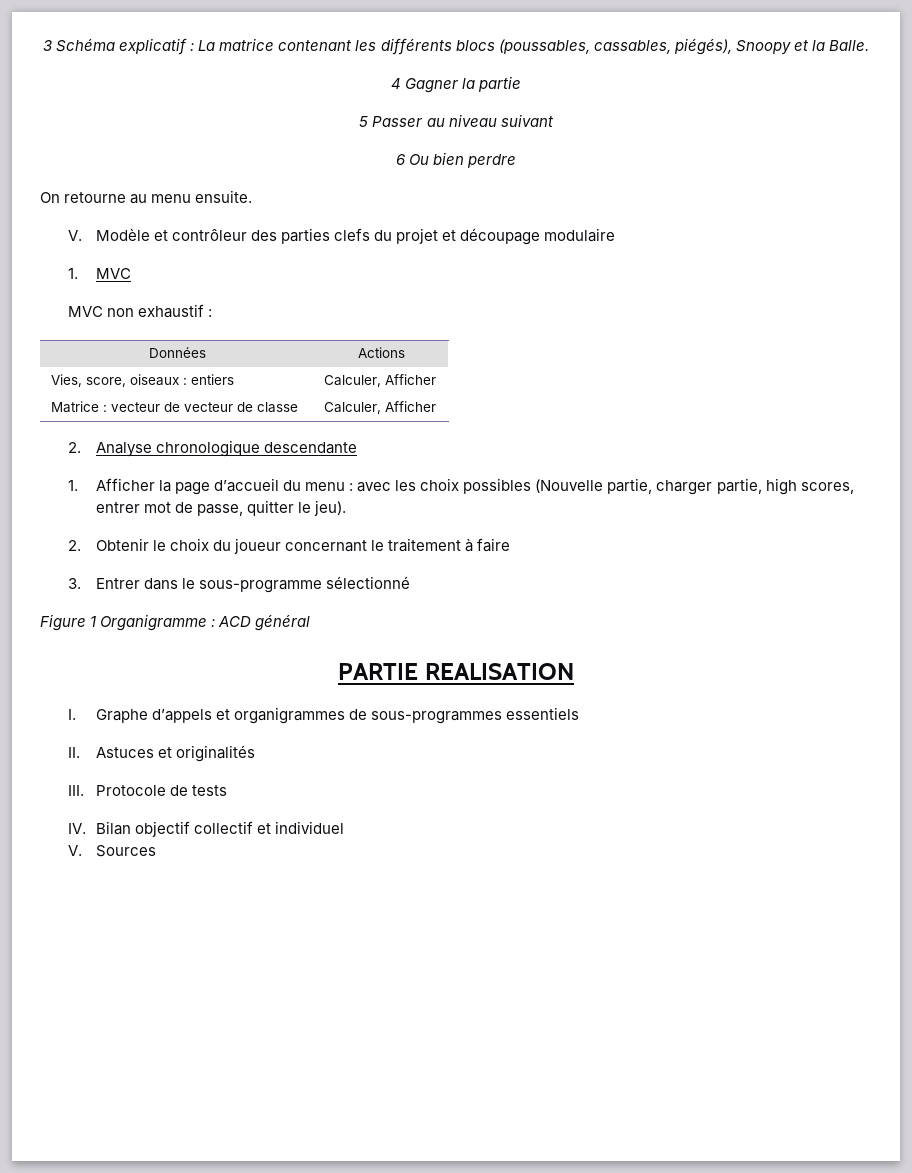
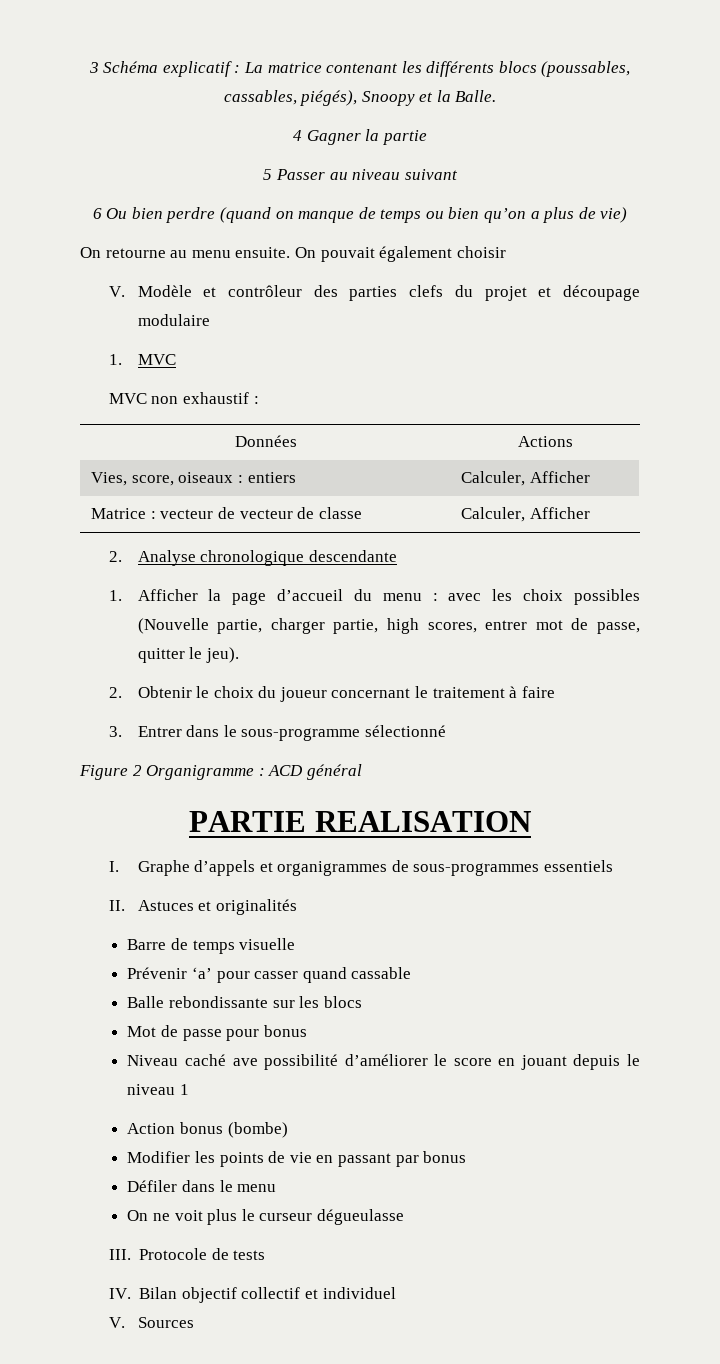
(517, 161) none -> [219,207,628,223] (quand on manque de temps ou bien qu’on a plus de vie)
(253, 196) none -> [294,246,506,262] On pouvait également choisir
[90,616,97,627] 1 -> [132,765,142,776] 2
(255, 753) none -> [127,938,296,954] [127,967,412,983] [127,996,362,1008] [127,1025,307,1041] [127,1054,640,1070] [127,1084,190,1095] [127,1122,288,1138] [127,1151,467,1167] [127,1180,277,1192] [127,1209,405,1225] // Barre de temps visuelle // Prévenir ‘a’ pour casser quand cassable // Balle rebondissante sur les blocs // Mot de passe pour bonus // Niveau caché ave possibilité d’améliorer le score en jouant depuis le niveau 1 // Action bonus (bombe) // Modifier les points de vie en passant par bonus // Défiler dans le menu // On ne voit plus le curseur dégueulasse

